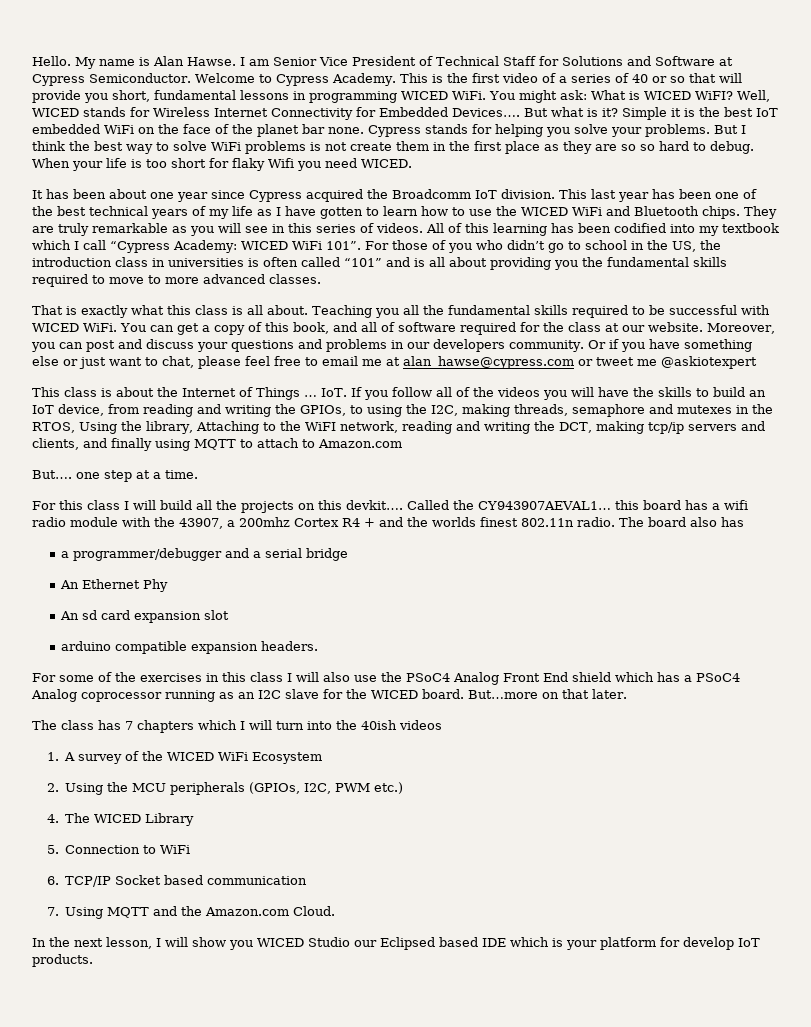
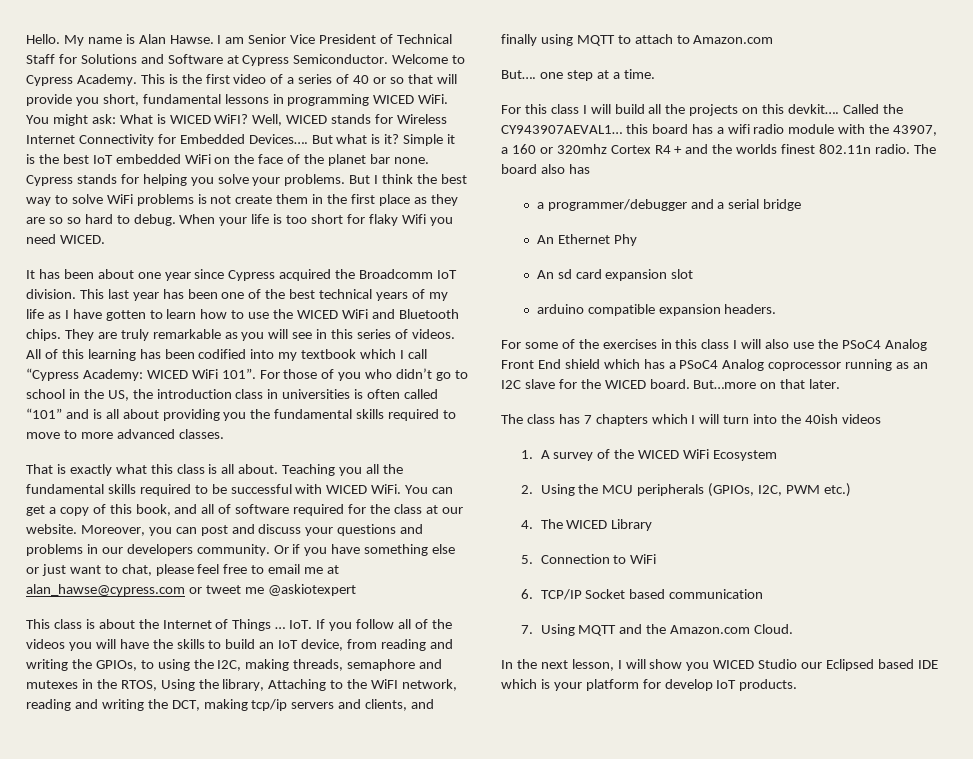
[239,517,290,527] 200mhz -> [511,144,607,154] 160 or 320mhz

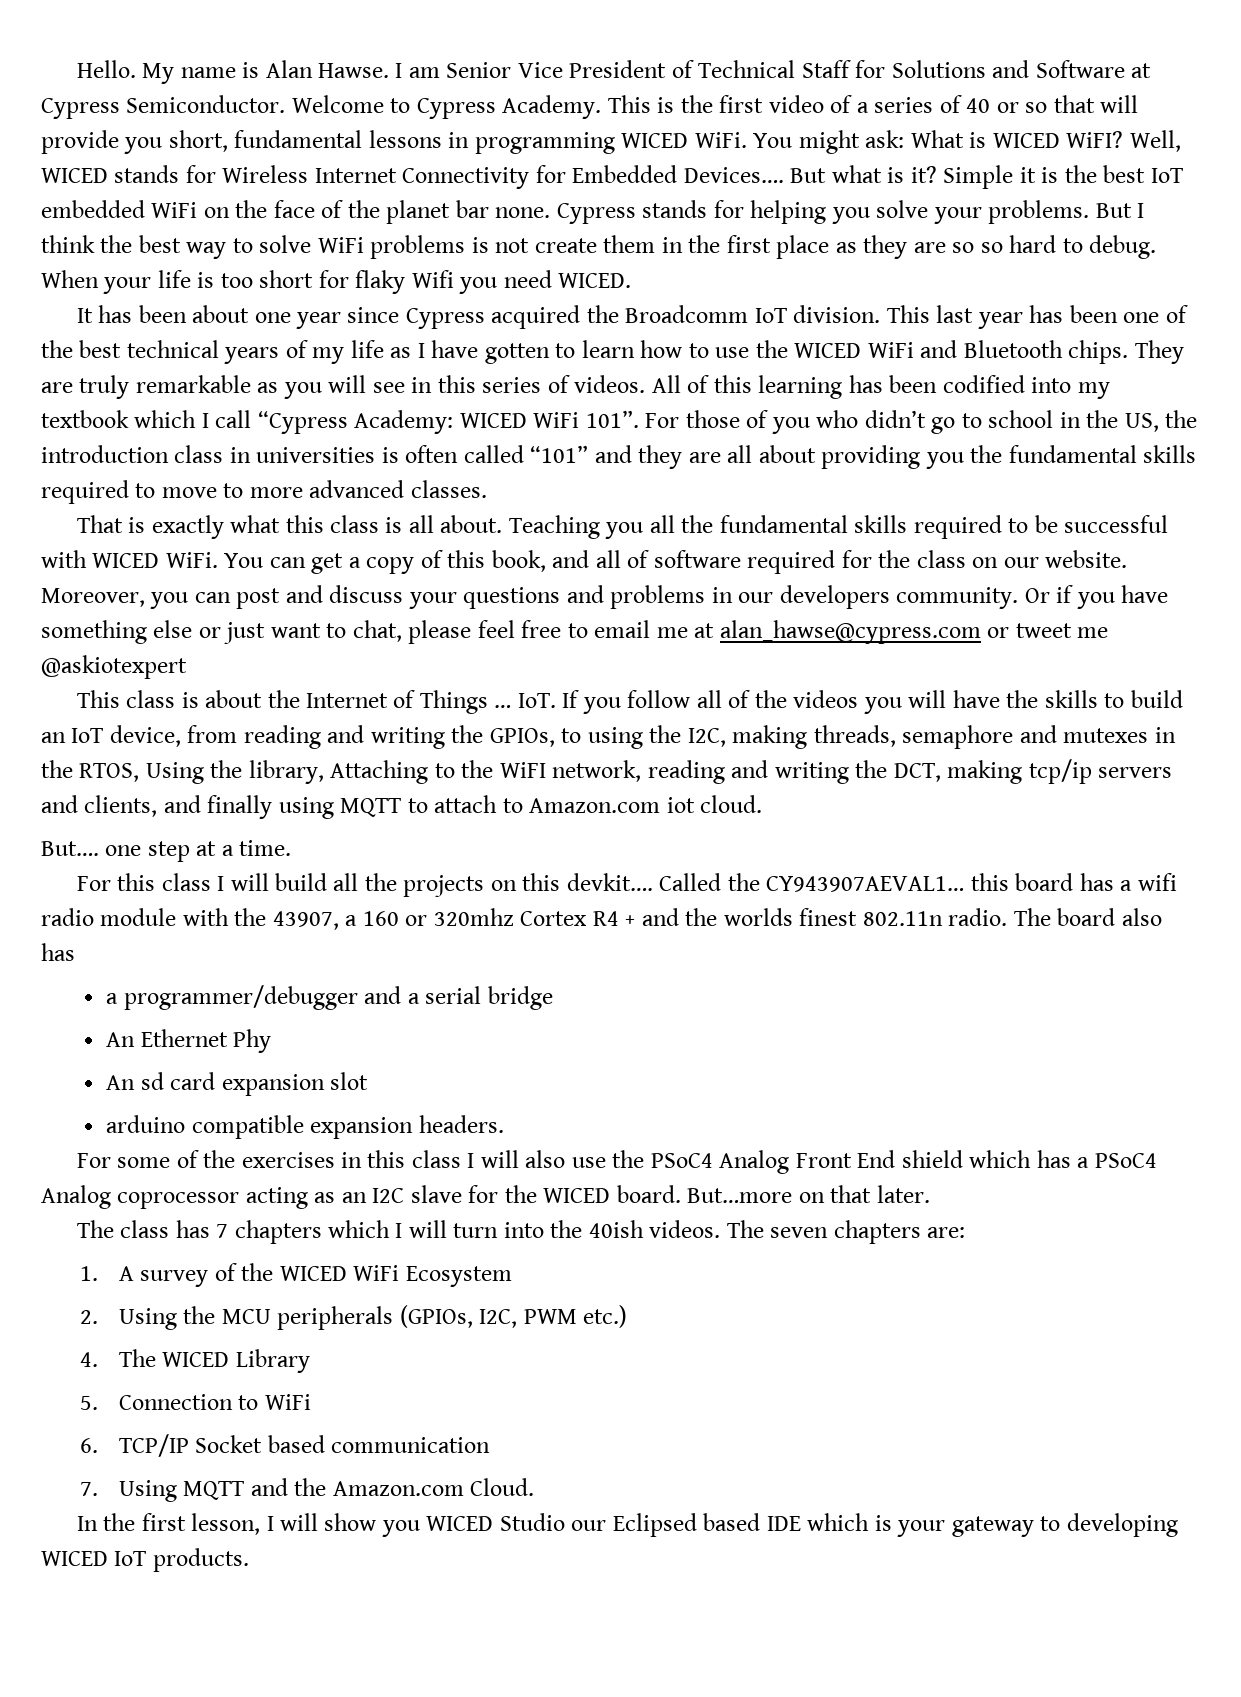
[92,409,102,419] is -> [638,445,721,469] they are
[425,505,438,514] at -> [972,557,999,568] on
(774, 39) none -> [666,795,763,813] iot cloud.
[845,359,893,371] running -> [245,1187,308,1209] acting
[841,414,881,424] videos -> [649,1220,966,1244] videos. The seven chapters are:
[540,660,568,669] next -> [141,1513,186,1531] first
[585,679,713,691] platform for develop -> [951,1513,1178,1537] [41,1551,108,1566] gateway to developing WICED

